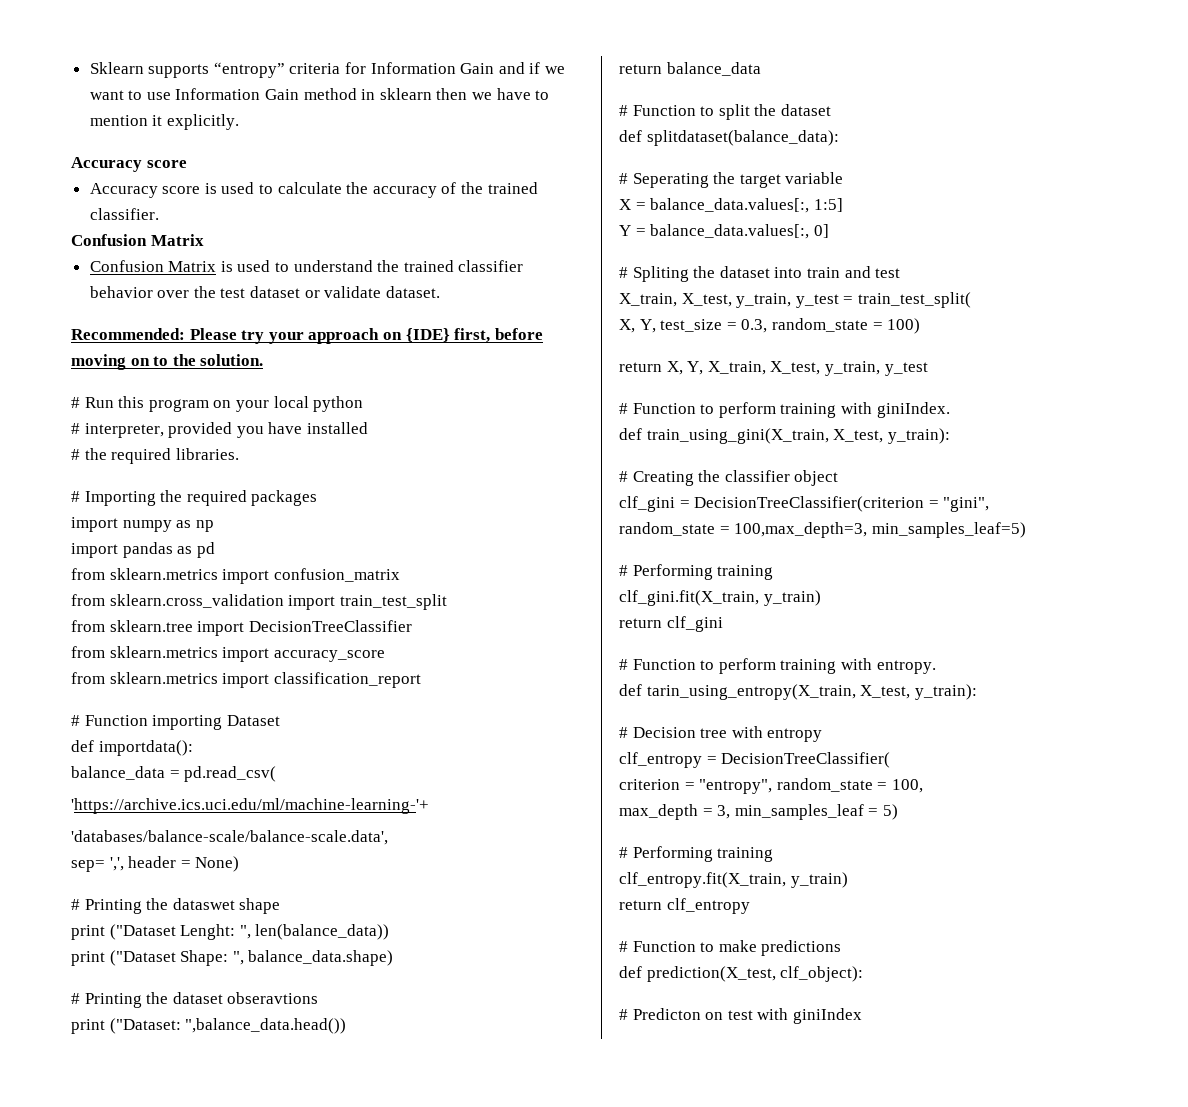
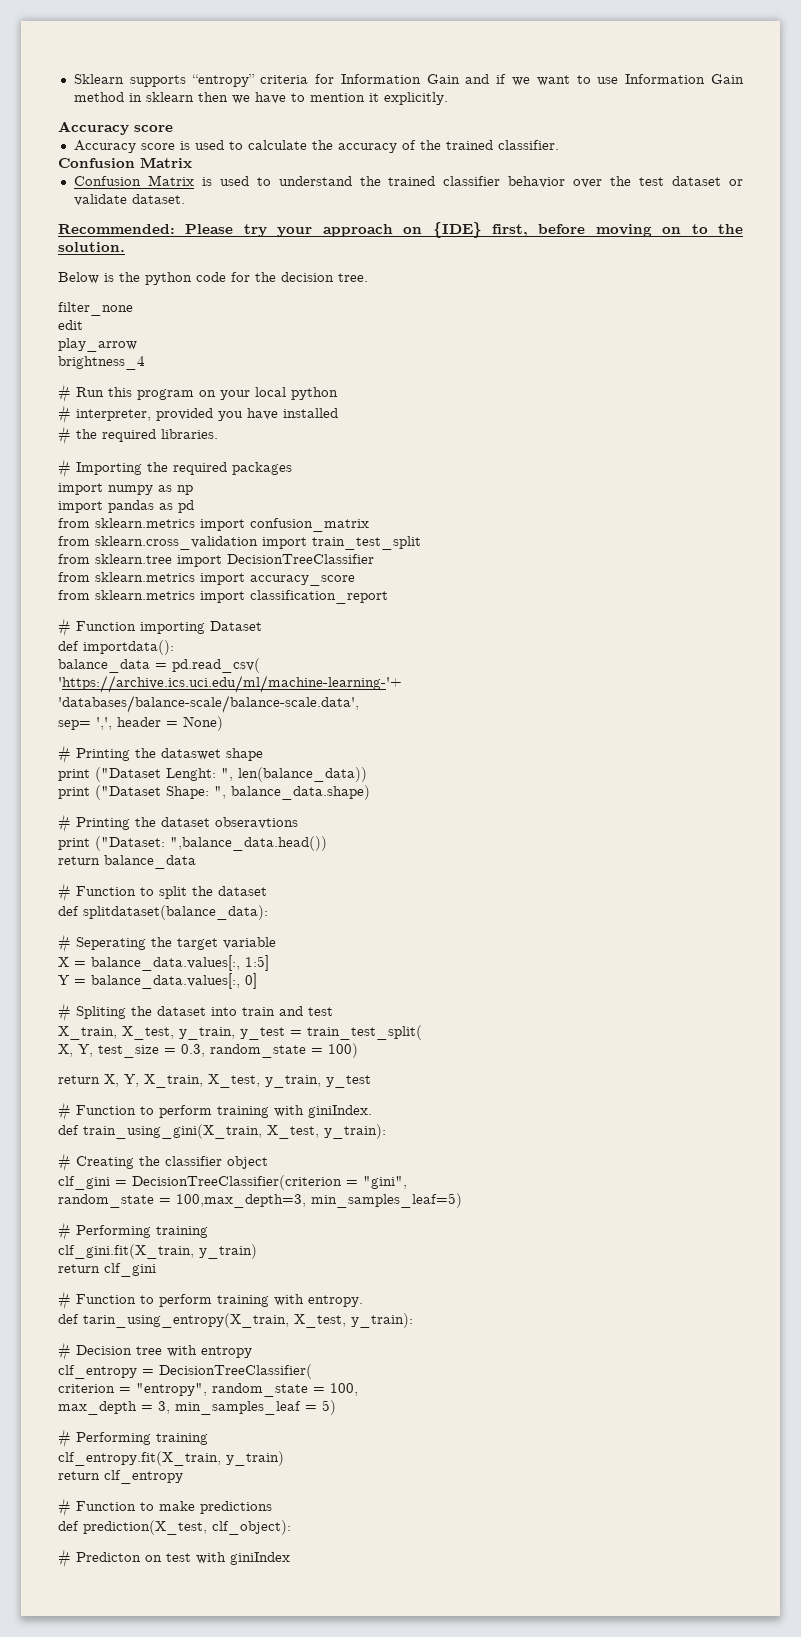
(264, 360) none -> [58,272,368,285] [58,302,133,316] [58,320,83,330] [58,338,137,352] [58,356,145,370] // Below is the python code for the decision tree. // filter_none // edit // play_arrow // brightness_4

